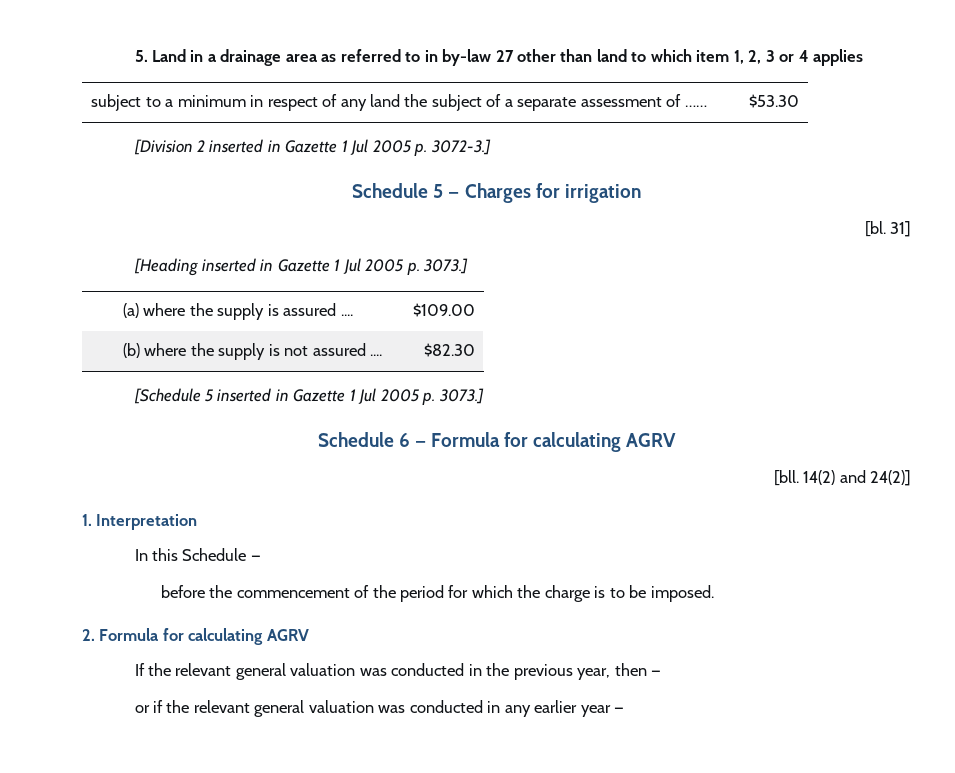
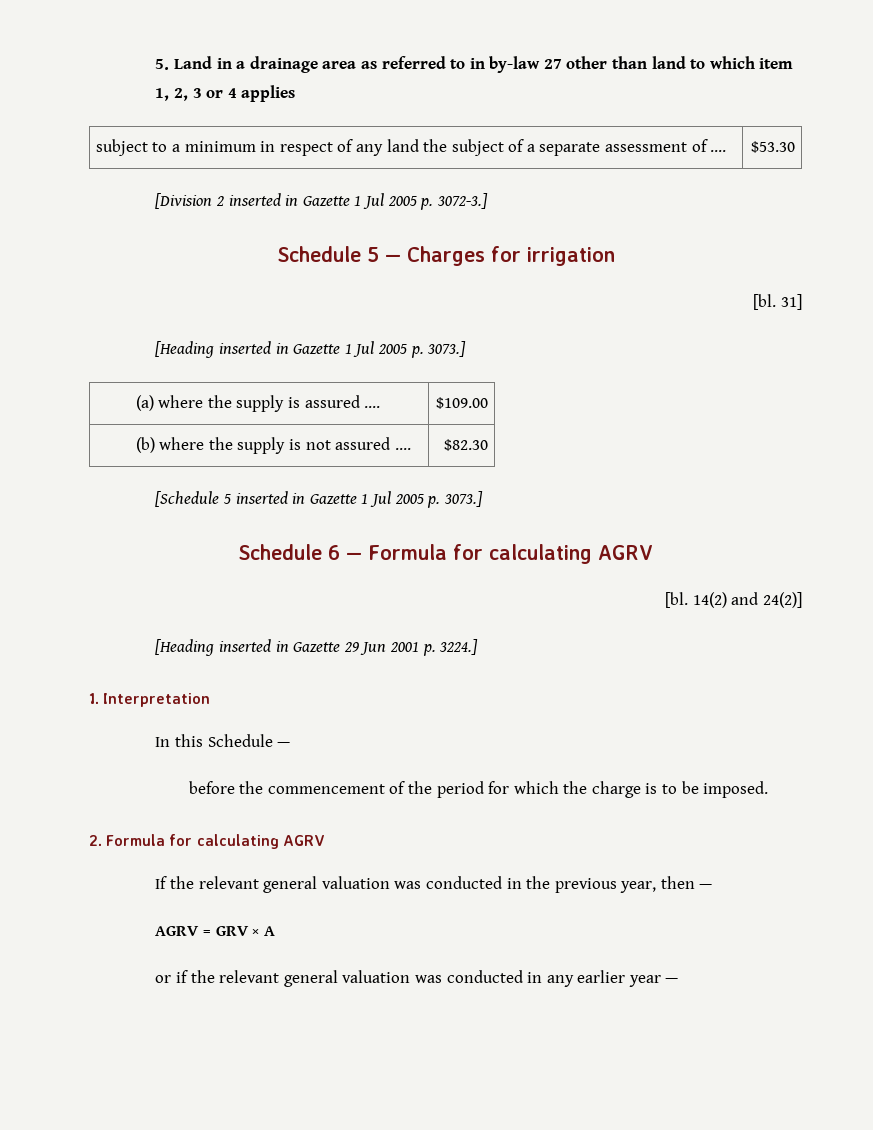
[684,105,707,107] …… -> [710,150,727,152] ....
[773,470,799,486] [bll. -> [665,592,689,608] [bl.
(912, 478) none -> [155,639,479,656] // [Heading inserted in Gazette 29 Jun 2001 p. 3224.]
(661, 673) none -> [155,926,275,936] // AGRV = GRV × A

